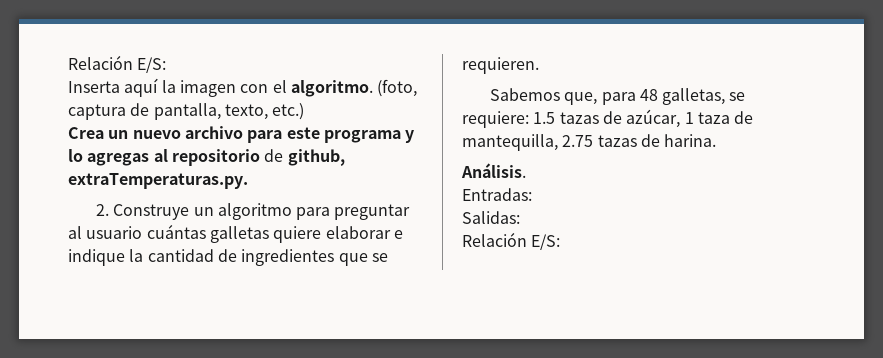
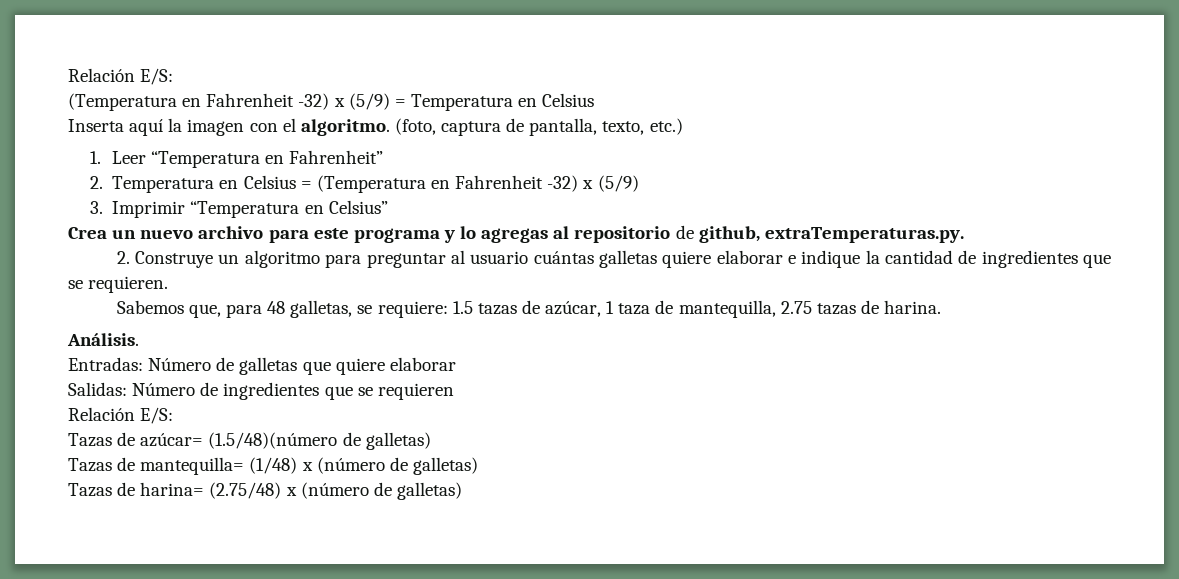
[68,55,167,73] Relación E/S: -> [68,68,174,85] [68,93,595,111] Relación E/S: // (Temperatura en Fahrenheit -32) x (5/9) = Temperatura en Celsius
(305, 111) none -> [89,150,384,168] [89,175,639,193] [89,200,388,218] // 1. Leer “Temperatura en Fahrenheit” // 2. Temperatura en Celsius = (Temperatura en Fahrenheit -32) x (5/9) // 3. Imprimir “Temperatura en Celsius”
[462,211,520,224] [462,232,561,250] // Salidas: // Relación E/S: -> [148,357,456,375] [68,382,454,400] [68,407,174,424] [68,432,431,450] [68,457,478,475] [68,482,462,500] Número de galletas que quiere elaborar // Salidas: Número de ingredientes que se requieren // Relación E/S: // Tazas de azúcar= (1.5/48)(número de galletas) // Tazas de mantequilla= (1/48) x (número de galletas) // Tazas de harina= (2.75/48) x (número de galletas)

